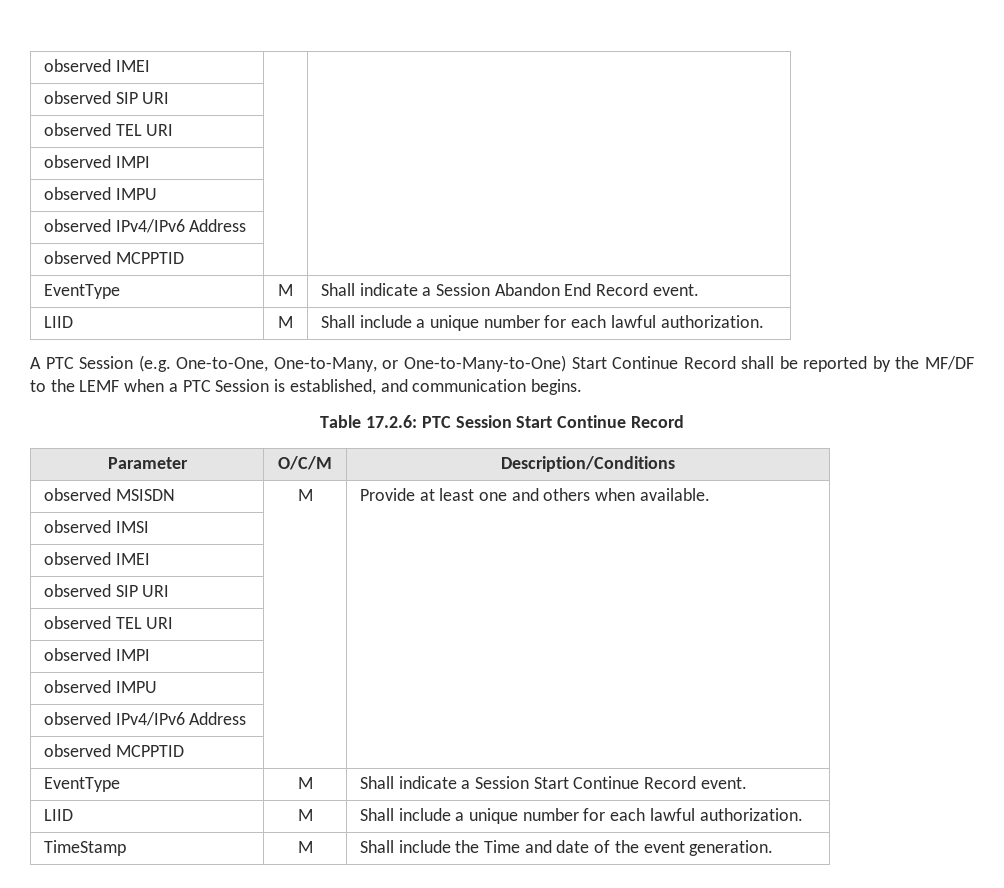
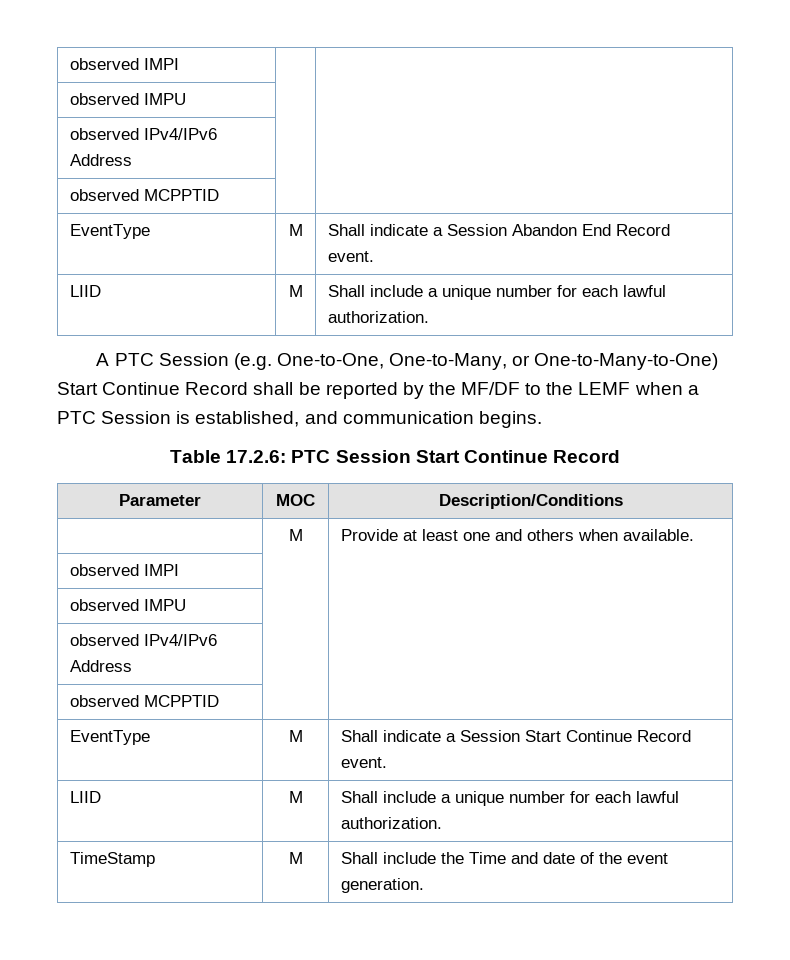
[43,59,150,72] [43,91,170,104] [43,123,174,136] [43,155,111,168] observed IMEI | | // observed SIP URI | | // observed TEL URI | | // observed -> [69,58,139,70] observed
[278,456,332,470] O/C/M -> [276,494,315,506] MOC
[43,488,175,501] observed MSISDN -> (623, 501) none
[43,520,149,533] [43,552,150,565] [43,584,170,597] [43,616,174,629] // observed IMSI | | // observed IMEI | | // observed SIP URI | | // observed TEL URI | | -> (694, 535) none

